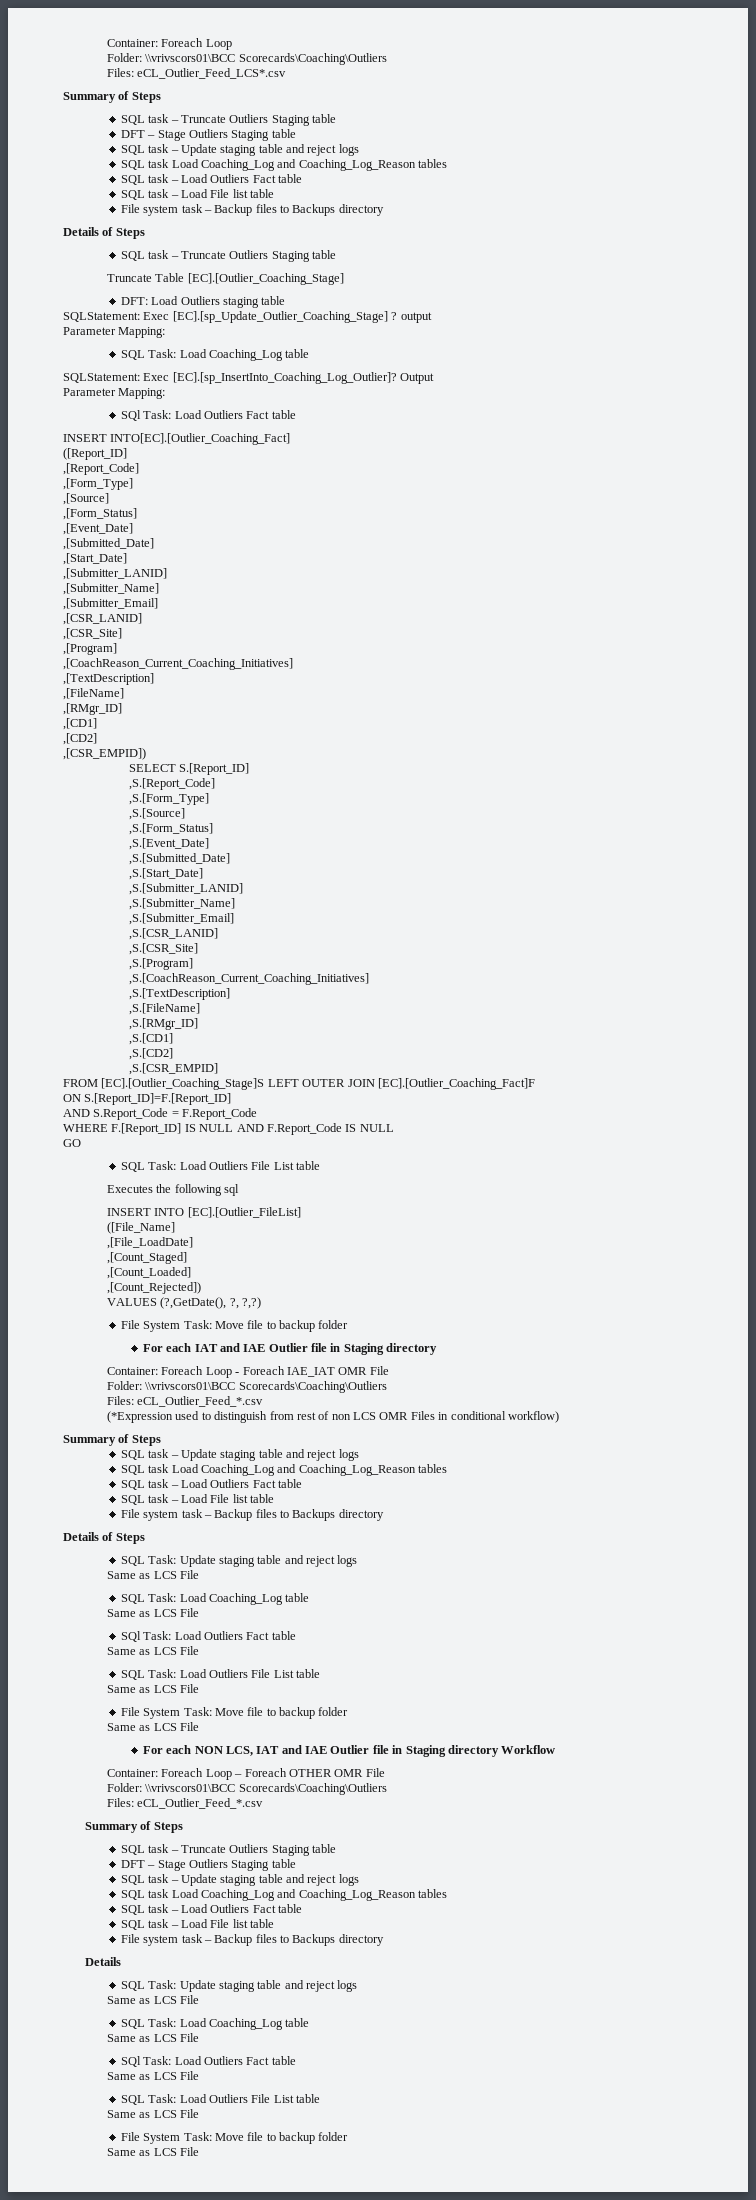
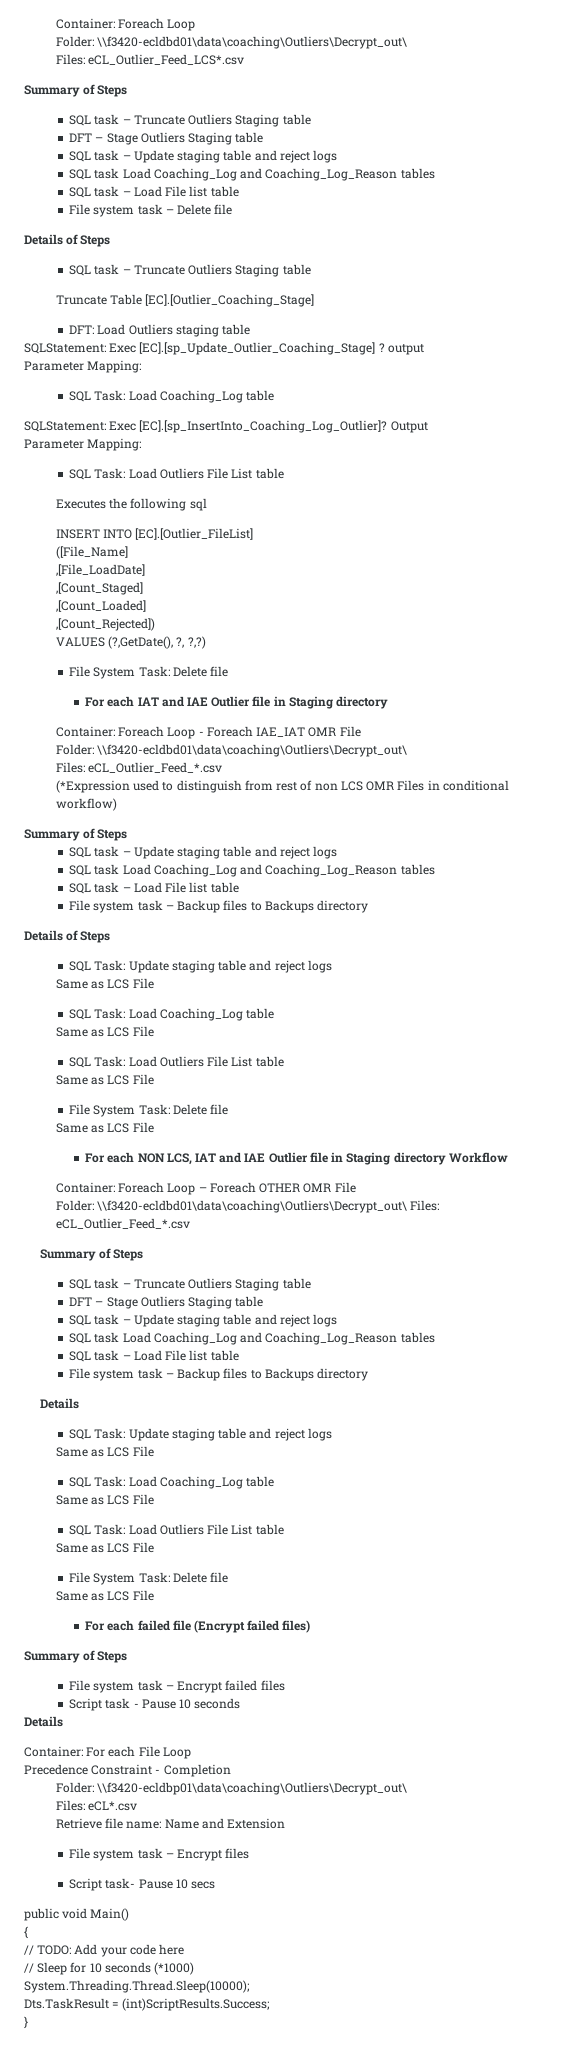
[145,53,387,65] \\vrivscors01\BCC Scorecards\Coaching\Outliers -> [97,36,408,49] \\f3420-ecldbd01\data\coaching\Outliers\Decrypt_out\
[120,174,303,185] // SQL task – Load Outliers Fact table -> (435, 173) none
[214,204,384,216] Backup files to Backups directory -> [177,204,233,215] Delete file
[120,410,296,421] [63,433,291,445] [63,448,127,460] [63,463,139,475] [63,478,133,490] [63,493,109,505] [63,508,137,520] [63,523,133,535] [63,538,154,550] [63,553,127,565] [63,568,167,580] [63,583,159,595] [63,598,158,610] [63,613,142,625] [63,628,122,640] [63,643,117,655] [63,658,293,670] [63,673,154,685] [63,688,124,700] [63,703,122,715] [63,718,97,730] [63,733,97,745] [63,748,146,760] [129,763,250,775] [129,778,216,790] [129,793,210,805] [129,808,186,820] [129,823,214,835] [129,838,210,850] [129,853,231,865] [129,868,204,880] [129,883,244,895] [129,898,236,910] [129,913,235,925] [129,928,219,940] [129,943,199,955] [129,958,194,970] [129,973,370,985] [129,988,231,1000] [129,1003,201,1015] [129,1018,199,1030] [129,1033,174,1045] [129,1048,174,1060] [129,1063,219,1075] [63,1078,535,1090] [63,1093,232,1105] [63,1108,258,1120] [63,1123,394,1135] [63,1139,81,1147] // SQl Task: Load Outliers Fact table // INSERT INTO[EC].[Outlier_Coaching_Fact] // ([Report_ID] // ,[Report_Code] // ,[Form_Type] // ,[Source] // ,[Form_Status] // ,[Event_Date] // ,[Submitted_Date] // ,[Start_Date] // ,[Submitter_LANID] // ,[Submitter_Name] // ,[Submitter_Email] // ,[CSR_LANID] // ,[CSR_Site] // ,[Program] // ,[CoachReason_Current_Coaching_Initiatives] // ,[TextDescription] // ,[FileName] // ,[RMgr_ID] // ,[CD1] // ,[CD2] // ,[CSR_EMPID]) // SELECT S.[Report_ID] // ,S.[Report_Code] // ,S.[Form_Type] // ,S.[Source] // ,S.[Form_Status] // ,S.[Event_Date] // ,S.[Submitted_Date] // ,S.[Start_Date] // ,S.[Submitter_LANID] // ,S.[Submitter_Name] // ,S.[Submitter_Email] // ,S.[CSR_LANID] // ,S.[CSR_Site] // ,S.[Program] // ,S.[CoachReason_Current_Coaching_Initiatives] // ,S.[TextDescription] // ,S.[FileName] // ,S.[RMgr_ID] // ,S.[CD1] // ,S.[CD2] // ,S.[CSR_EMPID] // FROM [EC].[Outlier_Coaching_Stage]S LEFT OUTER JOIN [EC].[Outlier_Coaching_Fact]F // ON S.[Report_ID]=F.[Report_ID] // AND S.Report_Code = F.Report_Code // WHERE F.[Report_ID] IS NULL AND F.Report_Code IS NULL // GO -> (142, 444) none
[214,1320,349,1332] Move file to backup folder -> [172,666,229,677] Delete file
[145,1381,387,1393] \\vrivscors01\BCC Scorecards\Coaching\Outliers -> [97,744,408,757] \\f3420-ecldbd01\data\coaching\Outliers\Decrypt_out\
[120,1479,303,1490] // SQL task – Load Outliers Fact table -> (435, 869) none
[120,1631,296,1642] [107,1646,200,1655] // SQl Task: Load Outliers Fact table // Same as LCS File -> (154, 1031) none
[214,1707,349,1719] Move file to backup folder -> [172,1104,229,1115] Delete file
[145,1783,387,1795] \\vrivscors01\BCC Scorecards\Coaching\Outliers // -> [97,1200,408,1213] \\f3420-ecldbd01\data\coaching\Outliers\Decrypt_out\
[120,1904,303,1915] // SQL task – Load Outliers Fact table -> (435, 1337) none
[120,2056,296,2067] [107,2071,200,2080] // SQl Task: Load Outliers Fact table // Same as LCS File -> (154, 1499) none
[214,2132,349,2144] [107,2147,200,2156] Move file to backup folder // Same as LCS File -> [172,1572,229,1583] [55,1590,154,1601] [85,1620,311,1633] [24,1650,128,1663] [69,1680,285,1693] [69,1698,241,1711] [24,1716,63,1727] [24,1746,191,1759] [24,1764,231,1777] [55,1782,408,1795] [55,1800,138,1811] [55,1818,286,1829] [69,1848,250,1861] [69,1878,216,1891] [24,1908,130,1921] [24,1926,28,1939] [24,1944,185,1957] [24,1962,195,1975] [24,1980,250,1993] [24,1998,271,2011] [24,2016,28,2029] Delete file // Same as LCS File // For each failed file (Encrypt failed files) // Summary of Steps // File system task – Encrypt failed files // Script task - Pause 10 seconds // Details // Container: For each File Loop // Precedence Constraint - Completion // Folder: \\f3420-ecldbp01\data\coaching\Outliers\Decrypt_out\ // Files: eCL*.csv // Retrieve file name: Name and Extension // File system task – Encrypt files // Script task- Pause 10 secs // public void Main() // { // // TODO: Add your code here // // Sleep for 10 seconds (*1000) // System.Threading.Thread.Sleep(10000); // Dts.TaskResult = (int)ScriptResults.Success; // }

